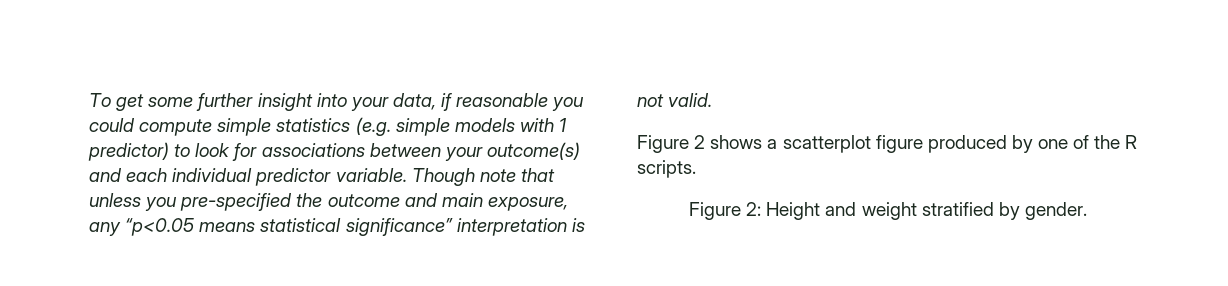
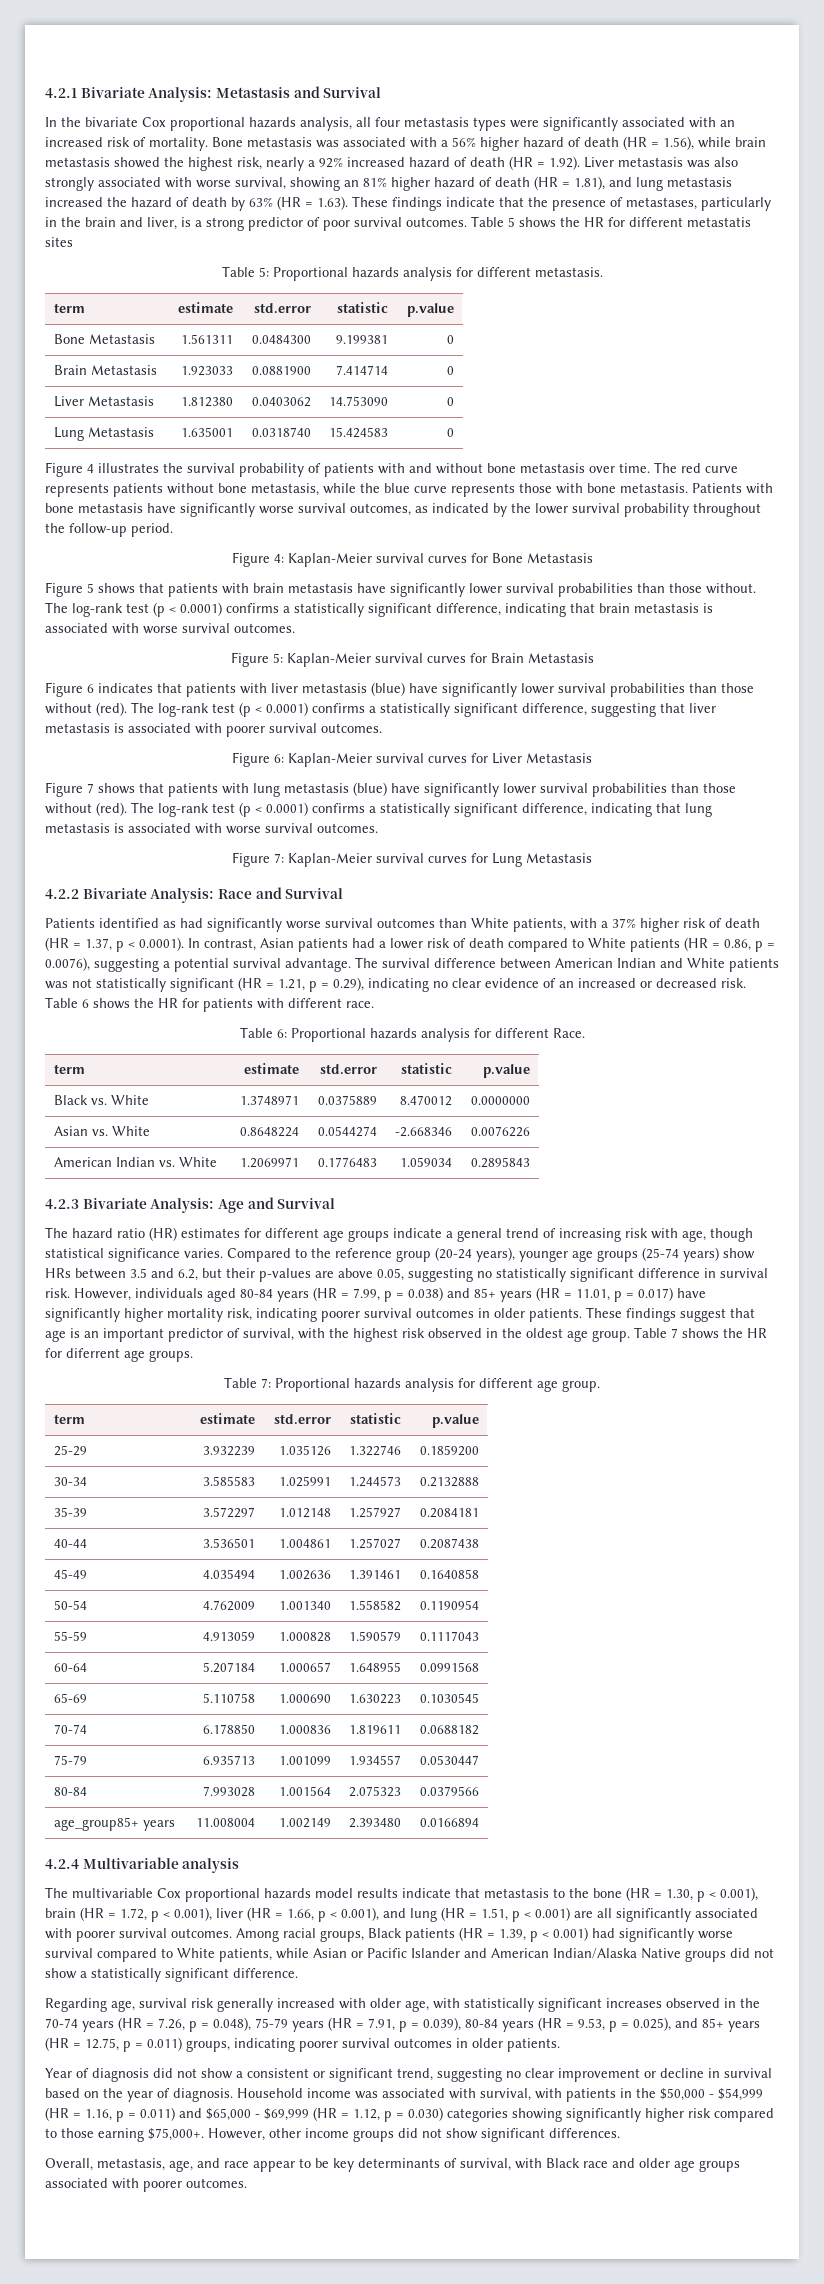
[89,93,585,111] [89,117,567,136] [88,142,580,161] [89,168,555,186] [89,193,568,211] [89,218,585,236] [637,93,713,107] [637,135,1138,153] [637,160,696,178] [689,202,1087,220] To get some further insight into your data, if reasonable you could compute simple statistics (e.g. simple models with 1 predictor) to look for associations between your outcome(s) and each individual predictor variable. Though note that unless you pre-specified the outcome and main exposure, any “p<0.05 means statistical significance” interpretation is not valid. // Figure 2 shows a scatterplot figure produced by one of the R scripts. // Figure 2: Height and weight stratified by gender. -> [45,86,382,102] [45,117,735,131] [45,136,766,151] [45,156,738,171] [45,176,732,191] [45,196,771,211] [45,216,751,231] [45,237,73,247] [221,266,603,281] [53,303,85,313] [178,302,234,313] [254,303,312,314] [337,302,389,313] [407,303,455,317] [53,334,155,344] [181,334,234,344] [252,335,312,344] [336,335,389,344] [447,335,455,344] [53,365,157,375] [181,366,234,376] [252,366,312,375] [336,365,389,375] [447,366,455,375] [53,396,154,407] [181,397,234,407] [252,397,312,407] [329,396,389,406] [447,397,455,406] [53,427,154,441] [181,427,234,437] [252,427,312,437] [329,427,389,438] [447,428,455,437] [45,462,738,477] [45,483,773,497] [45,503,761,517] [45,523,173,537] [231,552,593,567] [45,582,756,597] [45,602,713,617] [45,623,295,634] [230,652,594,667] [45,682,754,697] [45,702,716,717] [45,723,382,737] [232,752,592,767] [45,782,736,797] [45,802,712,817] [45,823,378,834] [232,852,592,867] [45,887,344,903] [45,918,760,932] [45,937,775,952] [45,957,779,972] [45,977,746,992] [45,997,374,1012] [239,1027,585,1042] [53,1064,85,1074] [244,1063,300,1074] [320,1064,378,1075] [401,1063,453,1074] [483,1064,531,1078] [53,1095,149,1105] [240,1095,300,1105] [318,1095,378,1105] [400,1095,453,1106] [471,1096,531,1105] [53,1126,150,1136] [240,1127,300,1137] [318,1126,378,1137] [395,1127,453,1137] [471,1126,531,1137] [53,1157,217,1167] [240,1157,300,1168] [318,1157,378,1167] [400,1157,453,1167] [471,1157,531,1168] [45,1197,336,1213] [45,1227,753,1242] [45,1247,755,1262] [45,1268,768,1282] [45,1287,706,1302] [45,1307,755,1322] [45,1327,767,1342] [45,1348,193,1362] [224,1377,600,1392] [53,1414,85,1424] [200,1413,256,1424] [274,1414,332,1425] [350,1413,402,1424] [432,1414,480,1428] [53,1445,87,1456] [203,1446,256,1456] [279,1445,332,1456] [349,1445,402,1456] [420,1445,480,1456] [53,1477,87,1486] [203,1476,256,1486] [279,1476,332,1487] [349,1476,402,1487] [420,1477,480,1487] [53,1507,87,1517] [203,1507,256,1518] [279,1508,332,1518] [349,1507,402,1518] [420,1508,480,1518] [53,1539,87,1548] [203,1538,256,1548] [279,1539,332,1548] [349,1538,402,1549] [420,1538,480,1549] [53,1569,87,1579] [203,1569,256,1579] [279,1570,332,1580] [349,1570,402,1579] [420,1569,480,1579] [53,1600,87,1610] [203,1600,256,1611] [279,1601,332,1610] [349,1600,402,1611] [420,1600,480,1610] [53,1631,87,1641] [203,1631,256,1641] [279,1632,332,1642] [349,1631,402,1641] [420,1631,480,1641] [53,1663,87,1672] [203,1662,256,1673] [279,1662,332,1672] [349,1662,402,1672] [420,1662,480,1672] [53,1693,87,1703] [203,1693,256,1703] [279,1694,332,1703] [349,1694,402,1704] [420,1693,480,1703] [53,1724,87,1734] [203,1724,256,1734] [279,1725,332,1734] [349,1725,402,1734] [420,1725,480,1735] [53,1755,87,1765] [203,1755,256,1765] [279,1756,332,1765] [349,1755,402,1765] [420,1755,480,1765] [53,1787,87,1796] [203,1786,256,1797] [279,1786,332,1796] [349,1786,402,1797] [420,1786,480,1796] [53,1817,175,1831] [196,1818,256,1827] [279,1818,332,1828] [349,1818,402,1828] [420,1818,480,1827] [45,1857,240,1873] [45,1887,758,1902] [45,1907,758,1922] [45,1927,733,1942] [45,1948,774,1962] [45,1968,298,1982] [45,1998,760,2012] [45,2017,760,2032] [45,2037,560,2052] [45,2068,772,2082] [45,2088,763,2102] [45,2107,774,2122] [45,2128,620,2142] [45,2158,740,2172] [45,2178,247,2192] 4.2.1 Bivariate Analysis: Metastasis and Survival // In the bivariate Cox proportional hazards analysis, all four metastasis types were significantly associated with an increased risk of mortality. Bone metastasis was associated with a 56% higher hazard of death (HR = 1.56), while brain metastasis showed the highest risk, nearly a 92% increased hazard of death (HR = 1.92). Liver metastasis was also strongly associated with worse survival, showing an 81% higher hazard of death (HR = 1.81), and lung metastasis increased the hazard of death by 63% (HR = 1.63). These findings indicate that the presence of metastases, particularly in the brain and liver, is a strong predictor of poor survival outcomes. Table 5 shows the HR for different metastatis sites // Table 5: Proportional hazards analysis for different metastasis. // term | estimate | std.error | statistic | p.value // Bone Metastasis | 1.561311 | 0.0484300 | 9.199381 | 0 // Brain Metastasis | 1.923033 | 0.0881900 | 7.414714 | 0 // Liver Metastasis | 1.812380 | 0.0403062 | 14.753090 | 0 // Lung Metastasis | 1.635001 | 0.0318740 | 15.424583 | 0 // Figure 4 illustrates the survival probability of patients with and without bone metastasis over time. The red curve represents patients without bone metastasis, while the blue curve represents those with bone metastasis. Patients with bone metastasis have significantly worse survival outcomes, as indicated by the lower survival probability throughout the follow-up period. // Figure 4: Kaplan-Meier survival curves for Bone Metastasis // Figure 5 shows that patients with brain metastasis have significantly lower survival probabilities than those without. The log-rank test (p < 0.0001) confirms a statistically significant difference, indicating that brain metastasis is associated with worse survival outcomes. // Figure 5: Kaplan-Meier survival curves for Brain Metastasis // Figure 6 indicates that patients with liver metastasis (blue) have significantly lower survival probabilities than those without (red). The log-rank test (p < 0.0001) confirms a statistically significant difference, suggesting that liver metastasis is associated with poorer survival outcomes. // Figure 6: Kaplan-Meier survival curves for Liver Metastasis // Figure 7 shows that patients with lung metastasis (blue) have significantly lower survival probabilities than those without (red). The log-rank test (p < 0.0001) confirms a statistically significant difference, indicating that lung metastasis is associated with worse survival outcomes. // Figure 7: Kaplan-Meier survival curves for Lung Metastasis // 4.2.2 Bivariate Analysis: Race and Survival // Patients identified as had significantly worse survival outcomes than White patients, with a 37% higher risk of death (HR = 1.37, p < 0.0001). In contrast, Asian patients had a lower risk of death compared to White patients (HR = 0.86, p = 0.0076), suggesting a potential survival advantage. The survival difference between American Indian and White patients was not statistically significant (HR = 1.21, p = 0.29), indicating no clear evidence of an increased or decreased risk. Table 6 shows the HR for patients with different race. // Table 6: Proportional hazards analysis for different Race. // term | estimate | std.error | statistic | p.value // Black vs. White | 1.3748971 | 0.0375889 | 8.470012 | 0.0000000 // Asian vs. White | 0.8648224 | 0.0544274 | -2.668346 | 0.0076226 // American Indian vs. White | 1.2069971 | 0.1776483 | 1.059034 | 0.2895843 // 4.2.3 Bivariate Analysis: Age and Survival // The hazard ratio (HR) estimates for different age groups indicate a general trend of increasing risk with age, though statistical significance varies. Compared to the reference group (20-24 years), younger age groups (25-74 years) show HRs between 3.5 and 6.2, but their p-values are above 0.05, suggesting no statistically significant difference in survival risk. However, individuals aged 80-84 years (HR = 7.99, p = 0.038) and 85+ years (HR = 11.01, p = 0.017) have significantly higher mortality risk, indicating poorer survival outcomes in older patients. These findings suggest that age is an important predictor of survival, with the highest risk observed in the oldest age group. Table 7 shows the HR for diferrent age groups. // Table 7: Proportional hazards analysis for different age group. // term | estimate | std.error | statistic | p.value // 25-29 | 3.932239 | 1.035126 | 1.322746 | 0.1859200 // 30-34 | 3.585583 | 1.025991 | 1.244573 | 0.2132888 // 35-39 | 3.572297 | 1.012148 | 1.257927 | 0.2084181 // 40-44 | 3.536501 | 1.004861 | 1.257027 | 0.2087438 // 45-49 | 4.035494 | 1.002636 | 1.391461 | 0.1640858 // 50-54 | 4.762009 | 1.001340 | 1.558582 | 0.1190954 // 55-59 | 4.913059 | 1.000828 | 1.590579 | 0.1117043 // 60-64 | 5.207184 | 1.000657 | 1.648955 | 0.0991568 // 65-69 | 5.110758 | 1.000690 | 1.630223 | 0.1030545 // 70-74 | 6.178850 | 1.000836 | 1.819611 | 0.0688182 // 75-79 | 6.935713 | 1.001099 | 1.934557 | 0.0530447 // 80-84 | 7.993028 | 1.001564 | 2.075323 | 0.0379566 // age_group85+ years | 11.008004 | 1.002149 | 2.393480 | 0.0166894 // 4.2.4 Multivariable analysis // The multivariable Cox proportional hazards model results indicate that metastasis to the bone (HR = 1.30, p < 0.001), brain (HR = 1.72, p < 0.001), liver (HR = 1.66, p < 0.001), and lung (HR = 1.51, p < 0.001) are all significantly associated with poorer survival outcomes. Among racial groups, Black patients (HR = 1.39, p < 0.001) had significantly worse survival compared to White patients, while Asian or Pacific Islander and American Indian/Alaska Native groups did not show a statistically significant difference. // Regarding age, survival risk generally increased with older age, with statistically significant increases observed in the 70-74 years (HR = 7.26, p = 0.048), 75-79 years (HR = 7.91, p = 0.039), 80-84 years (HR = 9.53, p = 0.025), and 85+ years (HR = 12.75, p = 0.011) groups, indicating poorer survival outcomes in older patients. // Year of diagnosis did not show a consistent or significant trend, suggesting no clear improvement or decline in survival based on the year of diagnosis. Household income was associated with survival, with patients in the $50,000 - $54,999 (HR = 1.16, p = 0.011) and $65,000 - $69,999 (HR = 1.12, p = 0.030) categories showing significantly higher risk compared to those earning $75,000+. However, other income groups did not show significant differences. // Overall, metastasis, age, and race appear to be key determinants of survival, with Black race and older age groups associated with poorer outcomes.

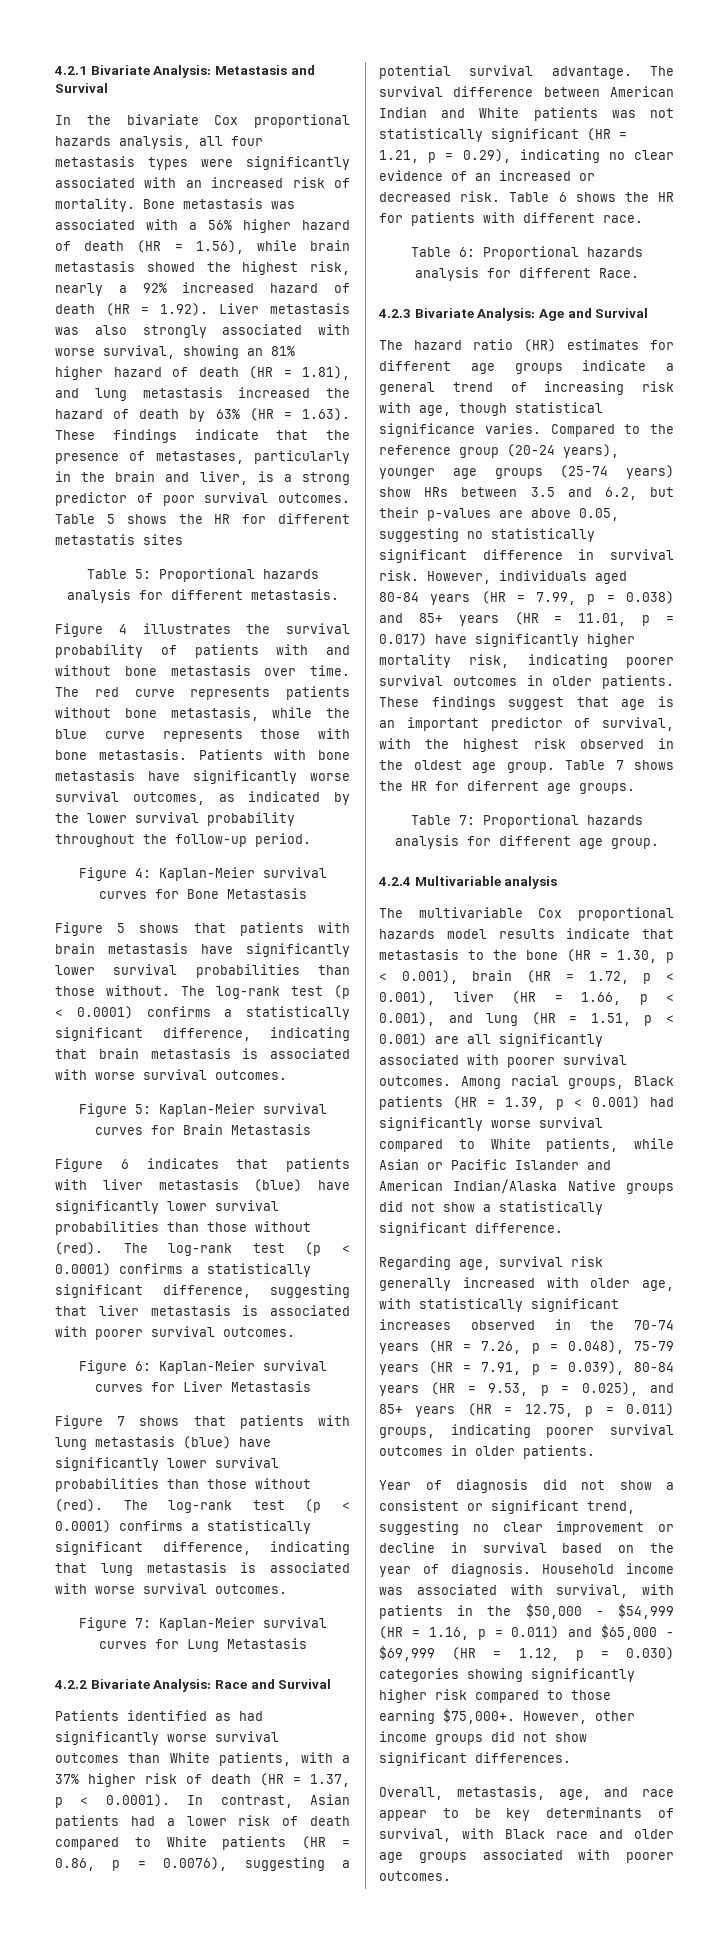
[53,303,85,313] [178,302,234,313] [254,303,312,314] [337,302,389,313] [407,303,455,317] [53,334,155,344] [181,334,234,344] [252,335,312,344] [336,335,389,344] [447,335,455,344] [53,365,157,375] [181,366,234,376] [252,366,312,375] [336,365,389,375] [447,366,455,375] [53,396,154,407] [181,397,234,407] [252,397,312,407] [329,396,389,406] [447,397,455,406] [53,427,154,441] [181,427,234,437] [252,427,312,437] [329,427,389,438] [447,428,455,437] // term | estimate | std.error | statistic | p.value // Bone Metastasis | 1.561311 | 0.0484300 | 9.199381 | 0 // Brain Metastasis | 1.923033 | 0.0881900 | 7.414714 | 0 // Liver Metastasis | 1.812380 | 0.0403062 | 14.753090 | 0 // Lung Metastasis | 1.635001 | 0.0318740 | 15.424583 | 0 -> (339, 594) none
[53,1064,85,1074] [244,1063,300,1074] [320,1064,378,1075] [401,1063,453,1074] [483,1064,531,1078] [53,1095,149,1105] [240,1095,300,1105] [318,1095,378,1105] [400,1095,453,1106] [471,1096,531,1105] [53,1126,150,1136] [240,1127,300,1137] [318,1126,378,1137] [395,1127,453,1137] [471,1126,531,1137] [53,1157,217,1167] [240,1157,300,1168] [318,1157,378,1167] [400,1157,453,1167] [471,1157,531,1168] // term | estimate | std.error | statistic | p.value // Black vs. White | 1.3748971 | 0.0375889 | 8.470012 | 0.0000000 // Asian vs. White | 0.8648224 | 0.0544274 | -2.668346 | 0.0076226 // American Indian vs. White | 1.2069971 | 0.1776483 | 1.059034 | 0.2895843 -> (639, 273) none
[53,1414,85,1424] [200,1413,256,1424] [274,1414,332,1425] [350,1413,402,1424] [432,1414,480,1428] [53,1445,87,1456] [203,1446,256,1456] [279,1445,332,1456] [349,1445,402,1456] [420,1445,480,1456] [53,1477,87,1486] [203,1476,256,1486] [279,1476,332,1487] [349,1476,402,1487] [420,1477,480,1487] [53,1507,87,1517] [203,1507,256,1518] [279,1508,332,1518] [349,1507,402,1518] [420,1508,480,1518] [53,1539,87,1548] [203,1538,256,1548] [279,1539,332,1548] [349,1538,402,1549] [420,1538,480,1549] [53,1569,87,1579] [203,1569,256,1579] [279,1570,332,1580] [349,1570,402,1579] [420,1569,480,1579] [53,1600,87,1610] [203,1600,256,1611] [279,1601,332,1610] [349,1600,402,1611] [420,1600,480,1610] [53,1631,87,1641] [203,1631,256,1641] [279,1632,332,1642] [349,1631,402,1641] [420,1631,480,1641] [53,1663,87,1672] [203,1662,256,1673] [279,1662,332,1672] [349,1662,402,1672] [420,1662,480,1672] [53,1693,87,1703] [203,1693,256,1703] [279,1694,332,1703] [349,1694,402,1704] [420,1693,480,1703] [53,1724,87,1734] [203,1724,256,1734] [279,1725,332,1734] [349,1725,402,1734] [420,1725,480,1735] [53,1755,87,1765] [203,1755,256,1765] [279,1756,332,1765] [349,1755,402,1765] [420,1755,480,1765] [53,1787,87,1796] [203,1786,256,1797] [279,1786,332,1796] [349,1786,402,1797] [420,1786,480,1796] [53,1817,175,1831] [196,1818,256,1827] [279,1818,332,1828] [349,1818,402,1828] [420,1818,480,1827] // term | estimate | std.error | statistic | p.value // 25-29 | 3.932239 | 1.035126 | 1.322746 | 0.1859200 // 30-34 | 3.585583 | 1.025991 | 1.244573 | 0.2132888 // 35-39 | 3.572297 | 1.012148 | 1.257927 | 0.2084181 // 40-44 | 3.536501 | 1.004861 | 1.257027 | 0.2087438 // 45-49 | 4.035494 | 1.002636 | 1.391461 | 0.1640858 // 50-54 | 4.762009 | 1.001340 | 1.558582 | 0.1190954 // 55-59 | 4.913059 | 1.000828 | 1.590579 | 0.1117043 // 60-64 | 5.207184 | 1.000657 | 1.648955 | 0.0991568 // 65-69 | 5.110758 | 1.000690 | 1.630223 | 0.1030545 // 70-74 | 6.178850 | 1.000836 | 1.819611 | 0.0688182 // 75-79 | 6.935713 | 1.001099 | 1.934557 | 0.0530447 // 80-84 | 7.993028 | 1.001564 | 2.075323 | 0.0379566 // age_group85+ years | 11.008004 | 1.002149 | 2.393480 | 0.0166894 -> (659, 843) none

